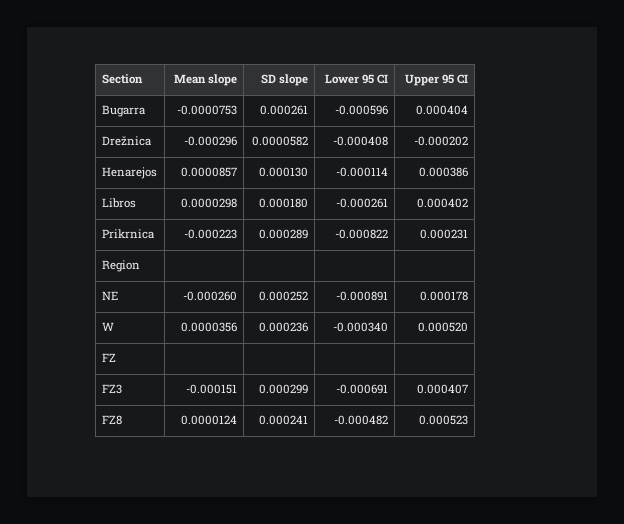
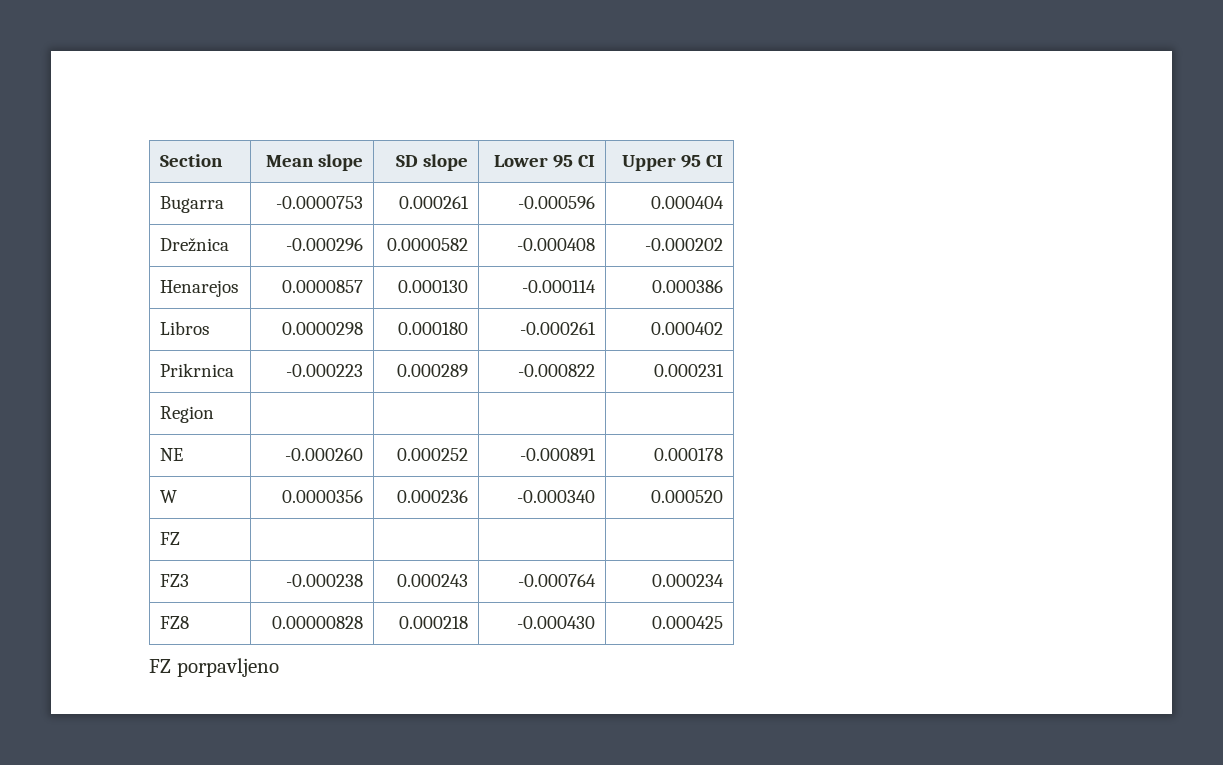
[186,384,238,394] [259,384,309,394] [336,384,389,394] [417,384,469,394] [101,415,122,425] [181,415,238,425] [259,415,309,425] [334,415,389,425] [419,415,469,425] -0.000151 | 0.000299 | -0.000691 | 0.000407 // FZ8 | 0.0000124 | 0.000241 | -0.000482 | 0.000523 -> [285,574,363,587] [396,574,468,587] [517,574,596,587] [651,574,724,587] [160,616,190,629] [271,616,363,629] [398,616,468,629] [516,616,595,629] [651,616,723,629] [149,658,279,677] -0.000238 | 0.000243 | -0.000764 | 0.000234 // FZ8 | 0.00000828 | 0.000218 | -0.000430 | 0.000425 // FZ porpavljeno

